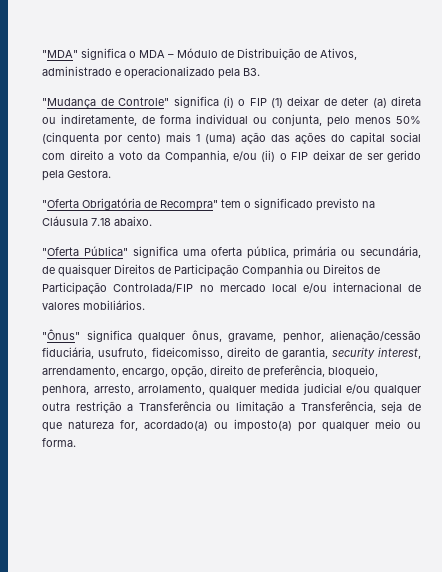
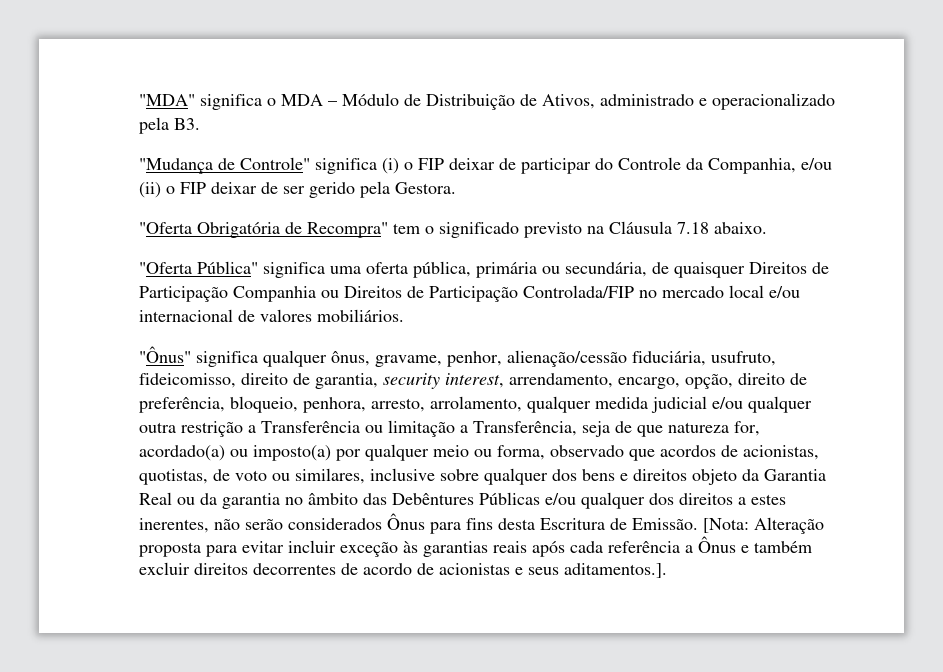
[271,96,421,108] [42,114,421,127] [42,132,421,145] [42,150,143,160] (1) deixar de deter (a) direta ou indiretamente, de forma individual ou conjunta, pelo menos 50% (cinquenta por cento) mais 1 (uma) ação das ações do capital social com direito a voto -> [449,157,682,174] deixar de participar do Controle
[42,438,77,447] forma. -> [497,445,820,461] [139,468,827,485] [139,492,787,509] [139,513,825,534] [139,536,813,557] [139,562,668,578] forma, observado que acordos de acionistas, quotistas, de voto ou similares, inclusive sobre qualquer dos bens e direitos objeto da Garantia Real ou da garantia no âmbito das Debêntures Públicas e/ou qualquer dos direitos a estes inerentes, não serão considerados Ônus para fins desta Escritura de Emissão. [Nota: Alteração proposta para evitar incluir exceção às garantias reais após cada referência a Ônus e também excluir direitos decorrentes de acordo de acionistas e seus aditamentos.].

